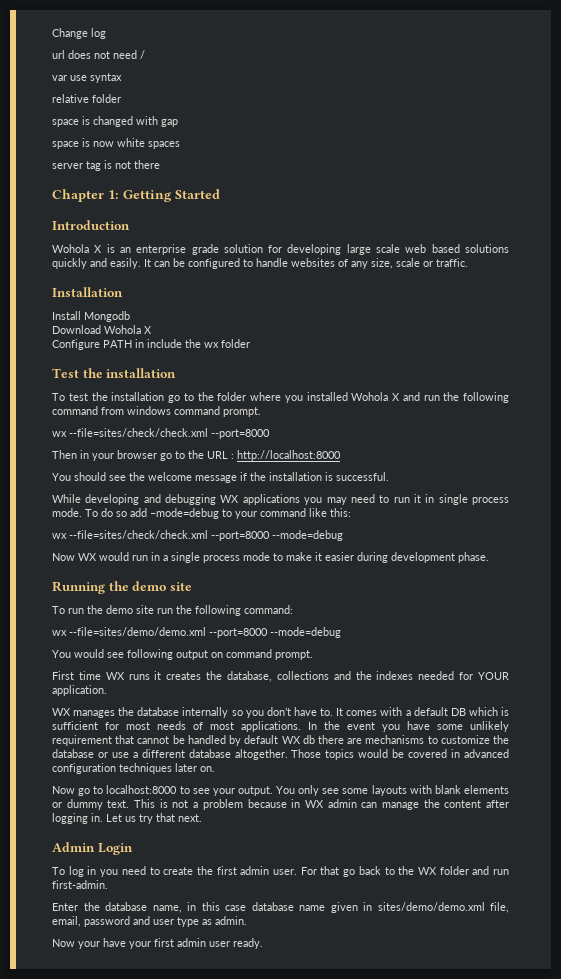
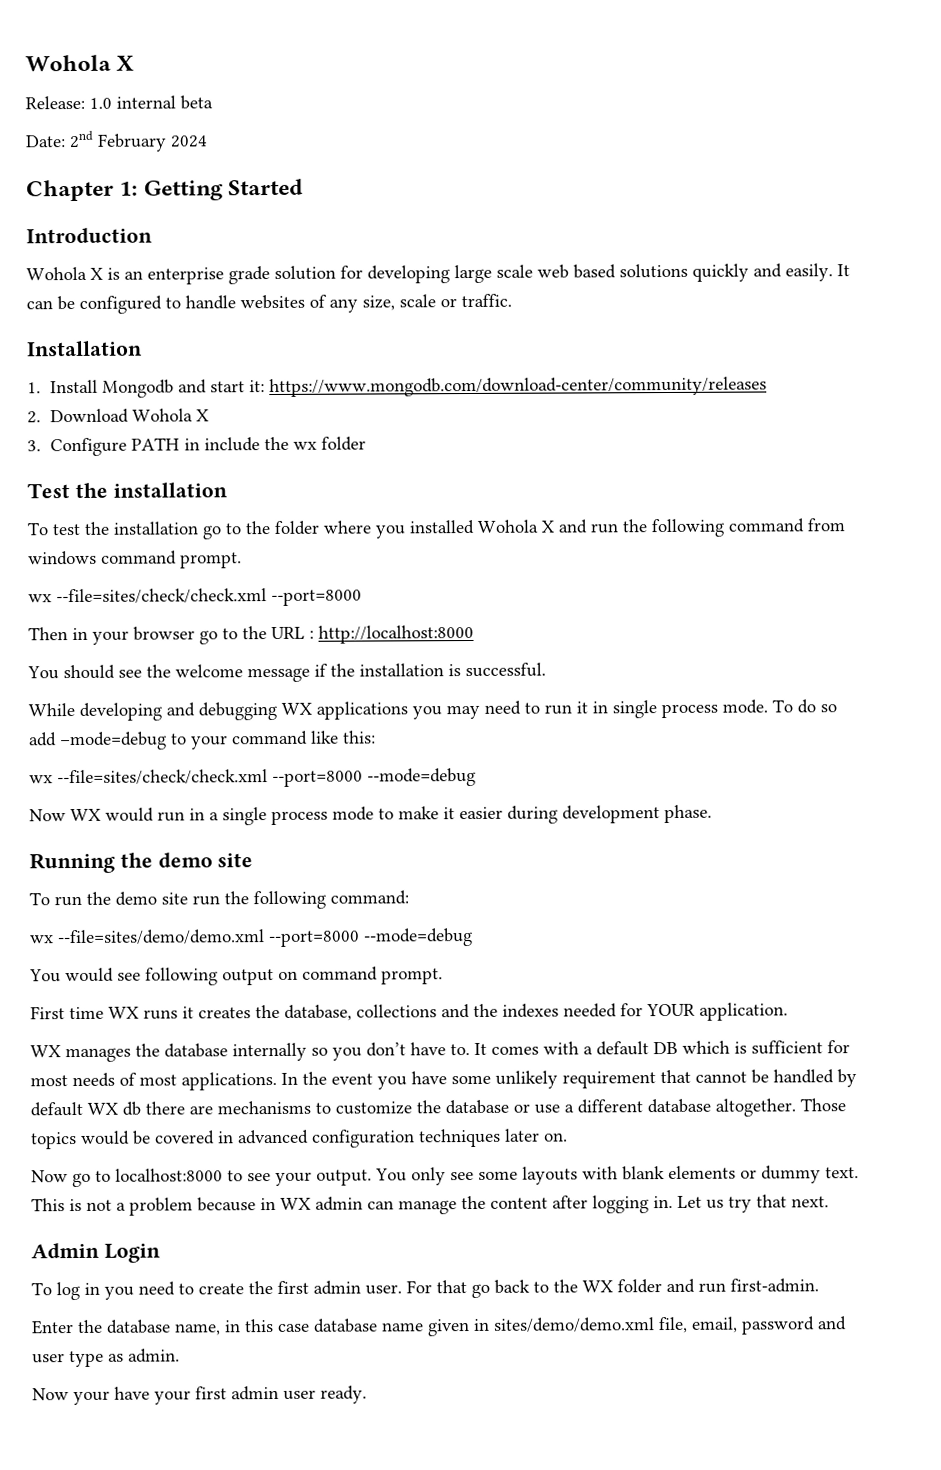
[52,28,106,39] [52,50,145,59] [52,73,122,83] [52,94,121,103] [52,116,178,127] [52,138,180,149] [52,160,160,171] Change log // url does not need / // var use syntax // relative folder // space is changed with gap // space is now white spaces // server tag is not there -> [25,54,135,72] [25,95,213,110] [25,130,208,152] Wohola X // Release: 1.0 internal beta // Date: 2nd February 2024
(123, 292) none -> [27,382,41,394] 1.
(130, 316) // -> [178,376,768,398] [27,411,41,424] and start it: https://www.mongodb.com/download-center/community/releases // 2.
(152, 330) none -> [27,440,41,452] 3.

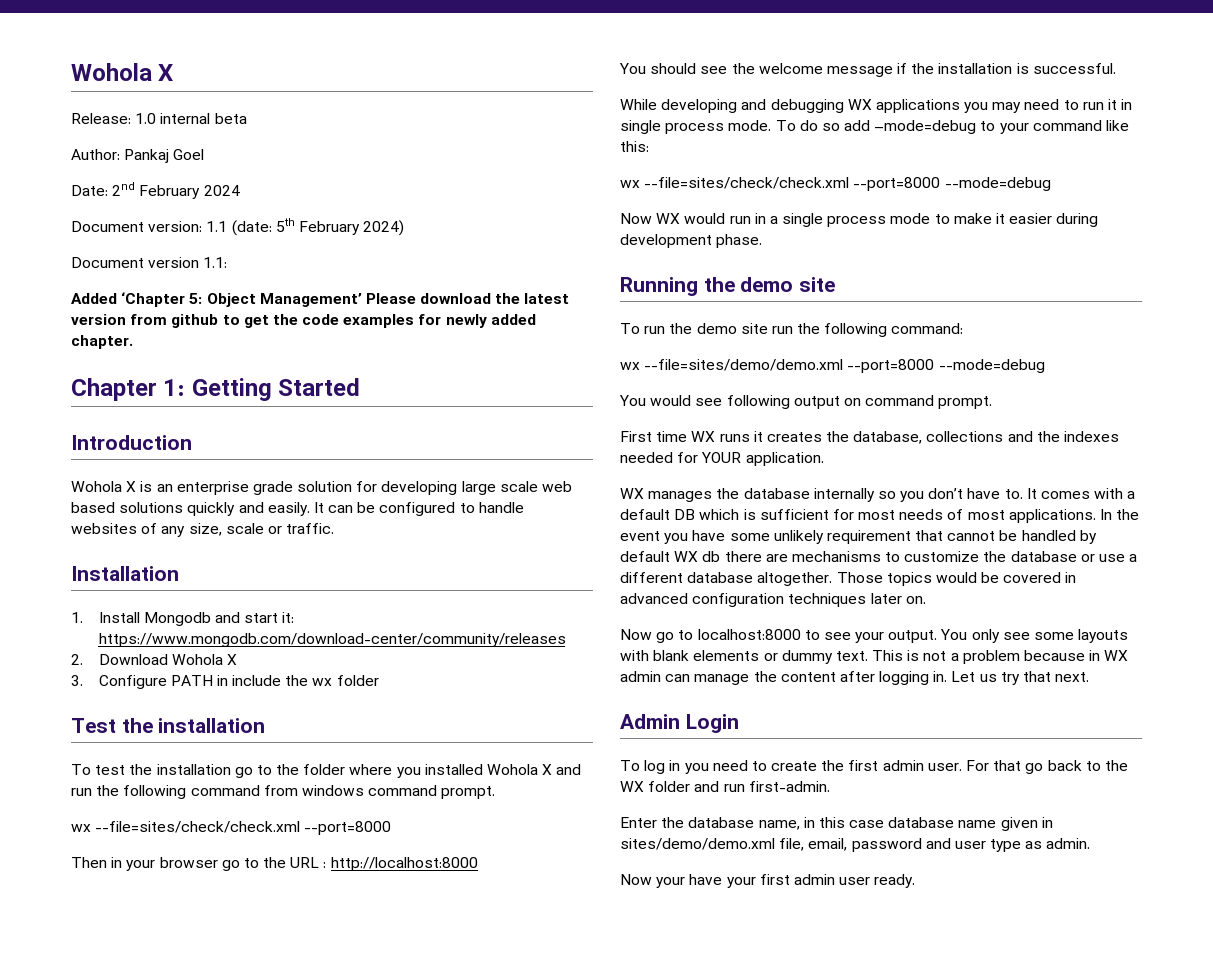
(213, 102) none -> [71,149,205,163] // Author: Pankaj Goel
(208, 141) none -> [71,218,405,236] [71,257,228,268] [71,292,570,307] [71,314,536,328] [71,335,133,349] // Document version: 1.1 (date: 5th February 2024) // Document version 1.1: // Added ‘Chapter 5: Object Management’ Please download the latest version from github to get the code examples for newly added chapter.

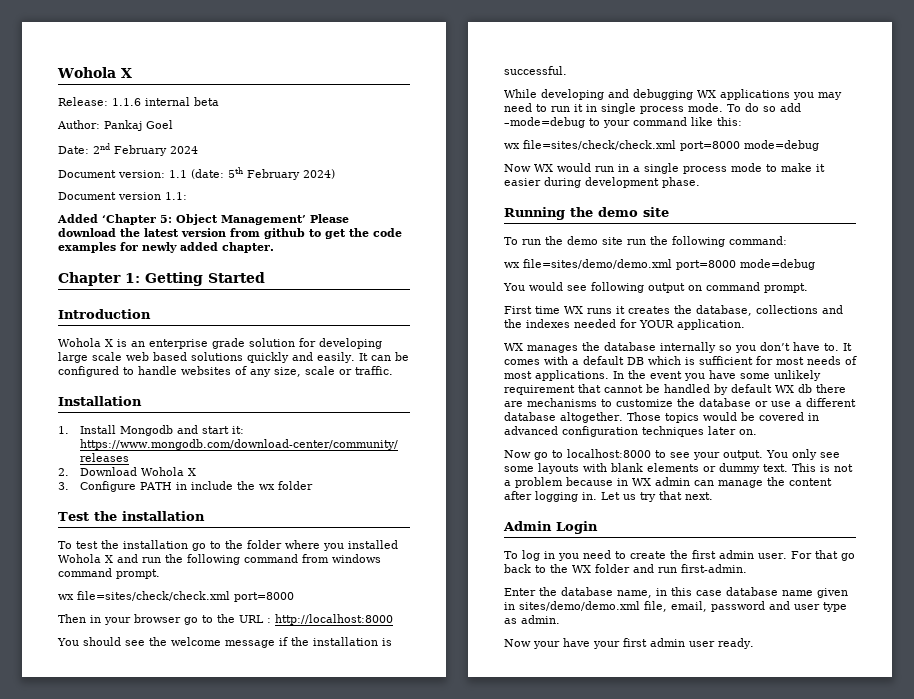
[135,113,157,124] 1.0 -> [112,98,141,106] 1.1.6
[95,821,392,835] --file=sites/check/check.xml --port=8000 -> [77,591,294,602] file=sites/check/check.xml port=8000
[644,177,1051,191] --file=sites/check/check.xml --port=8000 --mode=debug -> [523,140,819,151] file=sites/check/check.xml port=8000 mode=debug
[644,359,1045,373] --file=sites/demo/demo.xml --port=8000 --mode=debug -> [523,259,815,270] file=sites/demo/demo.xml port=8000 mode=debug

